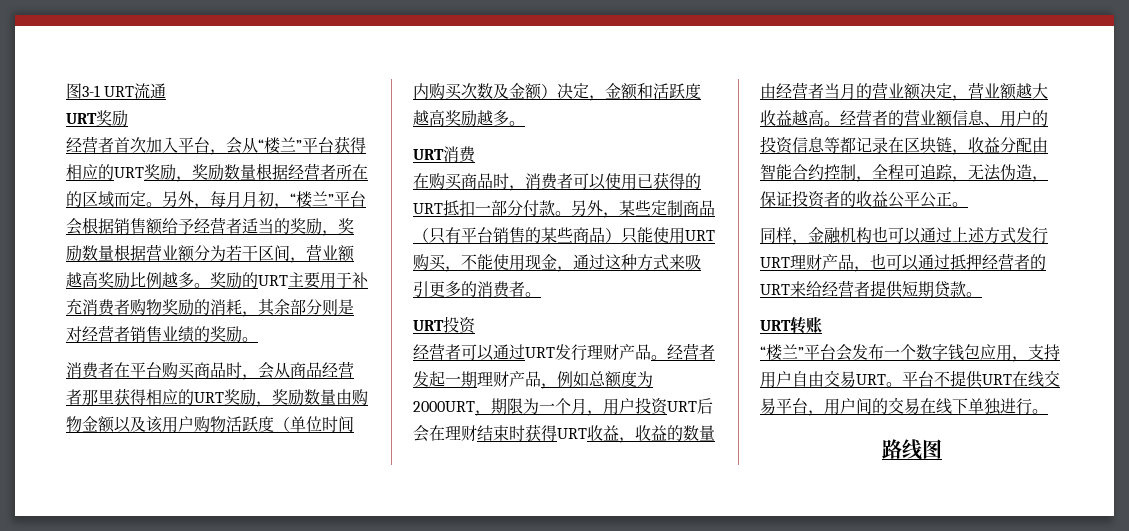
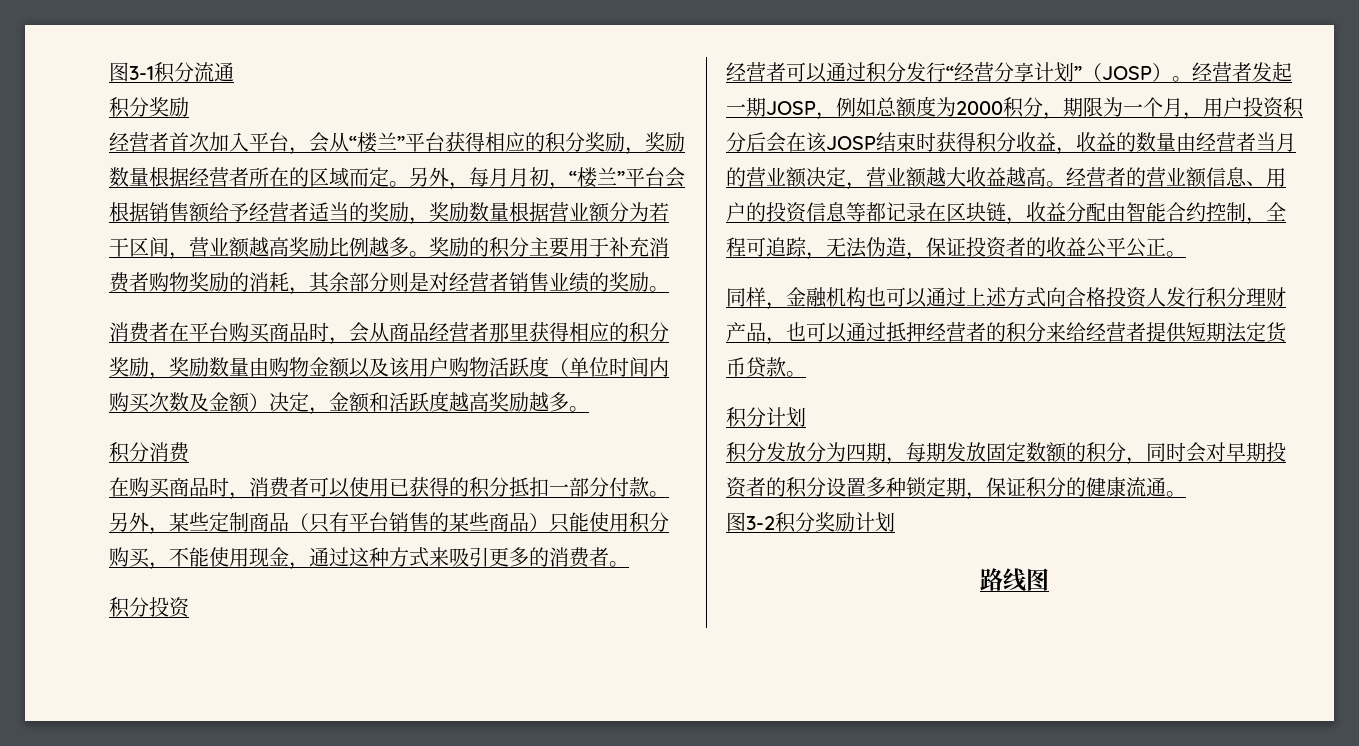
[104,86,135,97] URT -> [154,62,194,83] 积分
[66,113,97,124] URT -> [109,97,149,118] 积分
[114,167,144,178] URT -> [545,132,585,153] 积分
[258,275,288,286] URT -> [489,237,529,258] 积分
[194,392,224,403] URT -> [629,322,669,343] 积分
[413,149,444,160] URT -> [109,442,149,463] 积分
[413,203,443,214] URT -> [469,477,509,498] 积分
[685,230,715,241] URT -> [629,512,669,533] 积分
[413,320,444,331] URT -> [109,597,149,618] 积分
[525,344,651,361] URT发行理财产品 -> [866,62,1172,83] 积分发行“经营分享计划”（JOSP）
[477,371,541,387] 理财产品 -> [766,101,816,115] JOSP
[413,401,475,412] 2000URT -> [956,97,1043,118] 2000积分
[667,398,713,414] [413,425,477,442] URT后会在理财 -> [1283,97,1304,118] [726,132,876,153] 积分后会在该JOSP
[557,428,587,439] URT -> [976,132,1016,153] 积分
[1016,227,1048,244] [760,257,790,268] 发行URT -> [1046,287,1246,308] 向合格投资人发行积分
[760,284,790,295] URT -> [1006,322,1046,343] 积分
(934, 289) none -> [1226,322,1288,343] [726,357,746,377] 法定货币
[760,317,822,334] [760,344,1060,362] [760,370,1060,388] [760,397,1048,416] URT转账 // “楼兰”平台会发布一个数字钱包应用，支持用户自由交易URT。平台不提供URT在线交易平台，用户间的交易在线下单独进行。 -> [726,407,806,428] [726,442,1286,465] [726,477,1186,500] [726,512,895,533] 积分计划 // 积分发放分为四期，每期发放固定数额的积分，同时会对早期投资者的积分设置多种锁定期，保证积分的健康流通。 // 图3-2积分奖励计划

